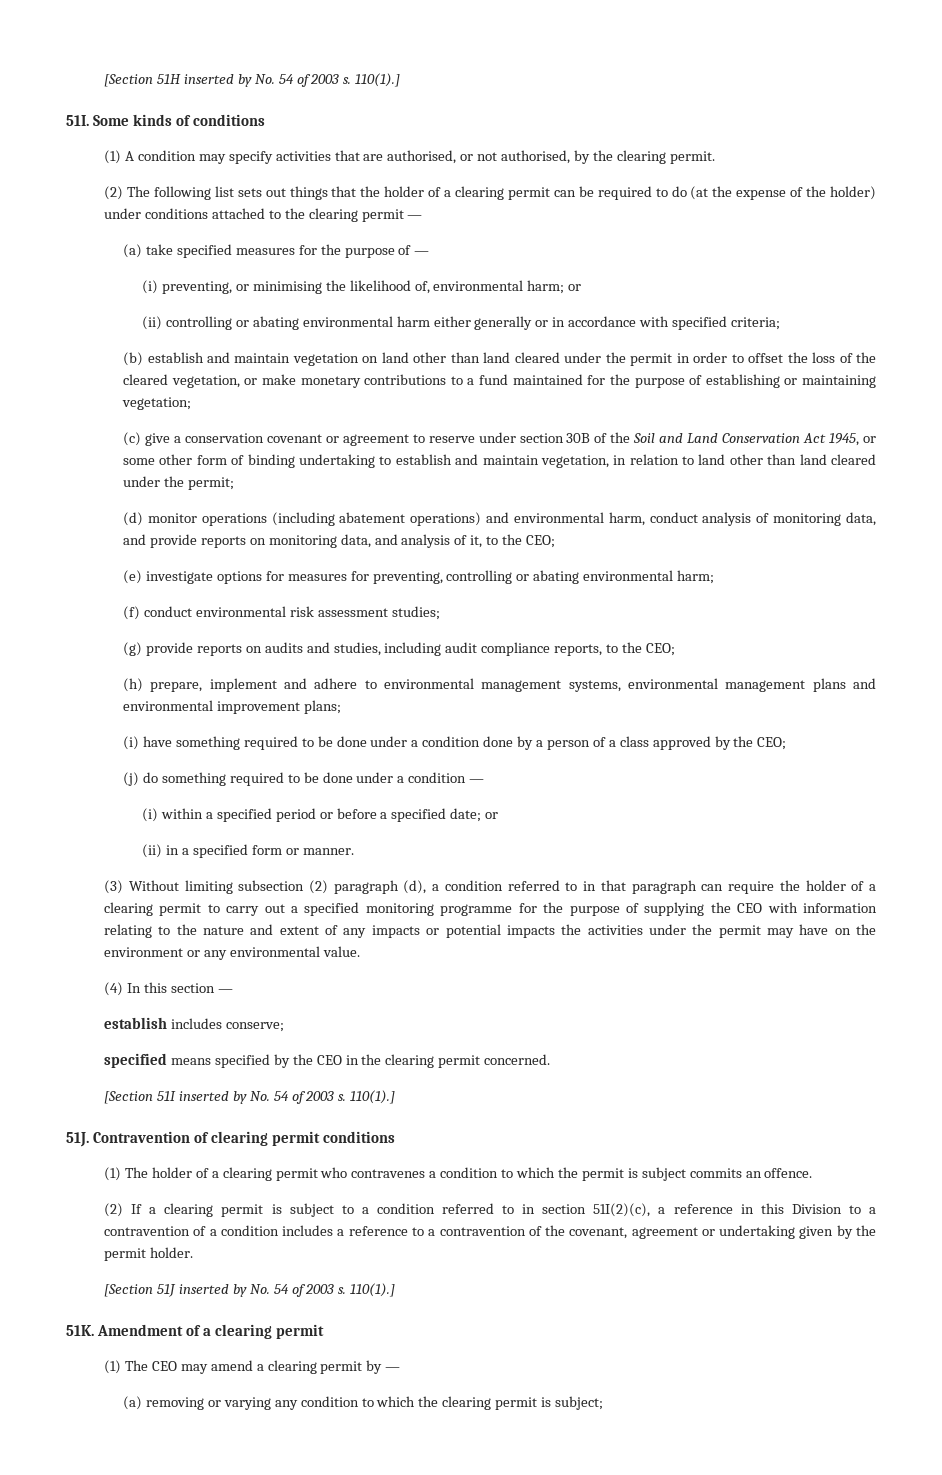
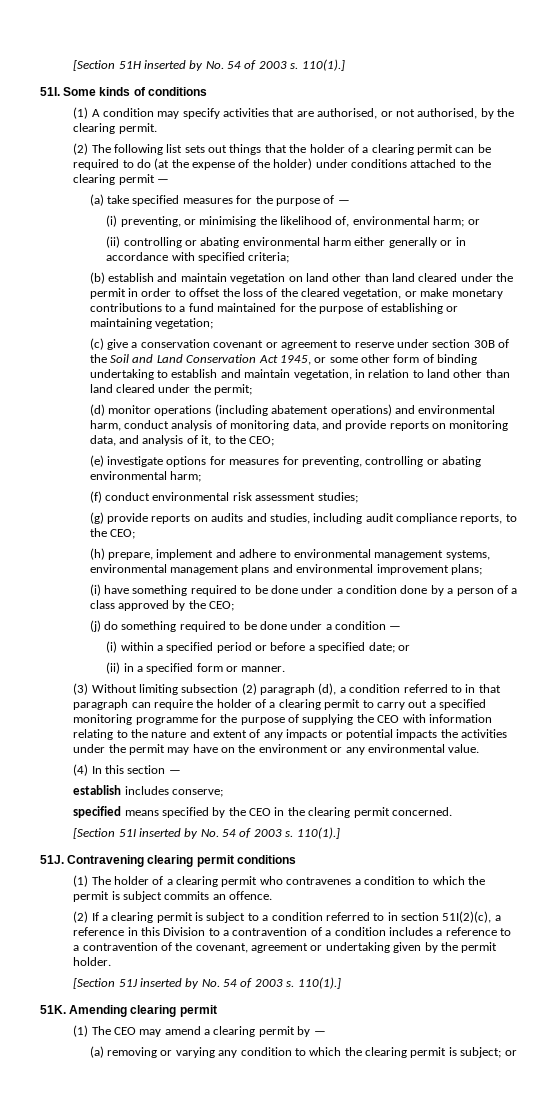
[92,1131,209,1143] Contravention of -> [67,855,145,867] Contravening
[96,1324,211,1336] Amendment of a -> [69,1005,128,1017] Amending
(604, 1403) none -> [504,1050,517,1056] or

